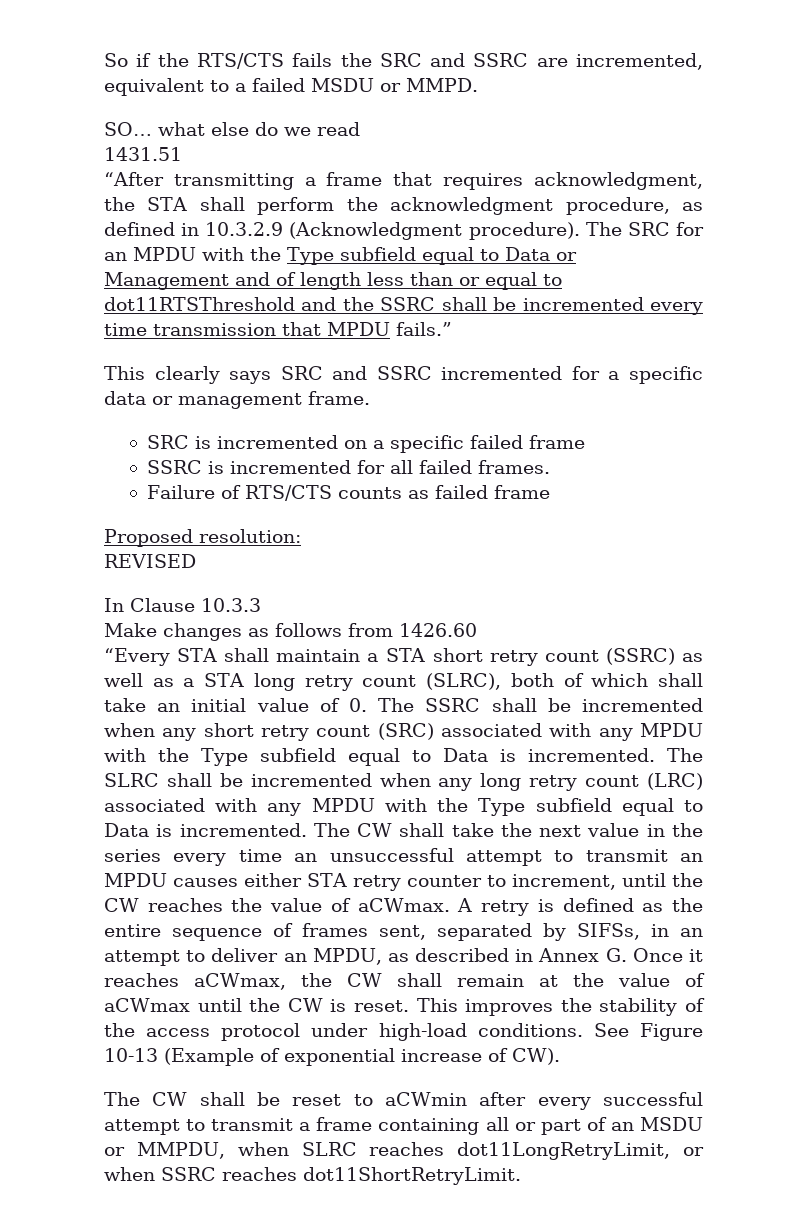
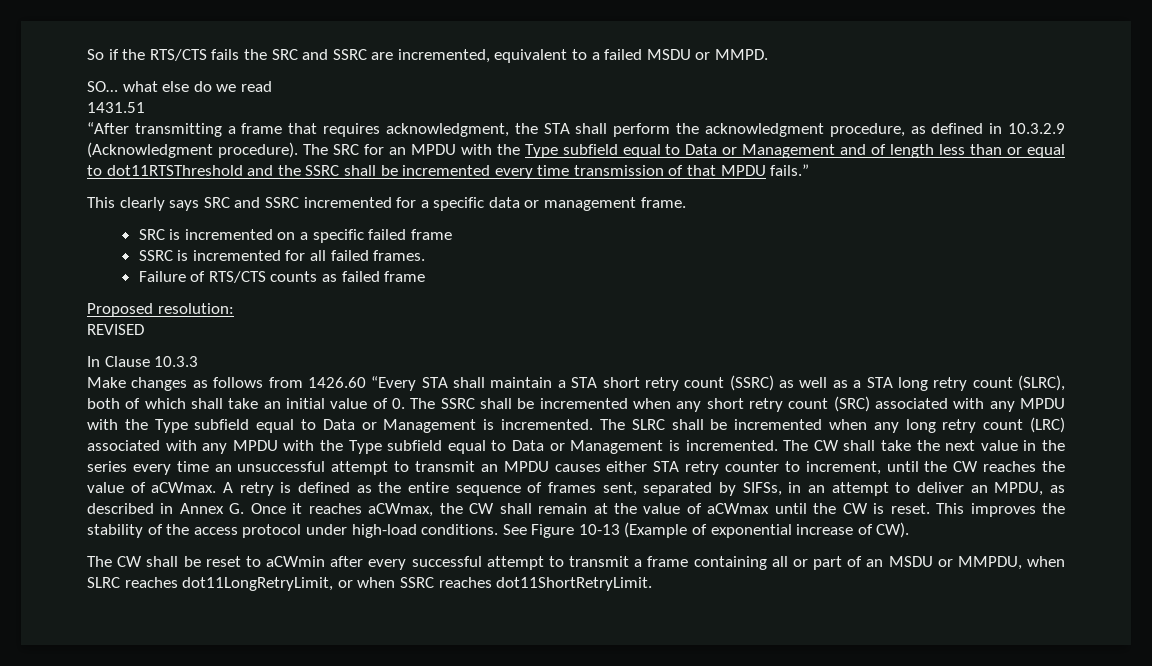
(276, 329) none -> [668,165,684,176] of
(477, 630) // -> (366, 382) none
(488, 755) none -> [361,419,477,433] or Management
(149, 830) none -> [549,440,664,454] or Management

